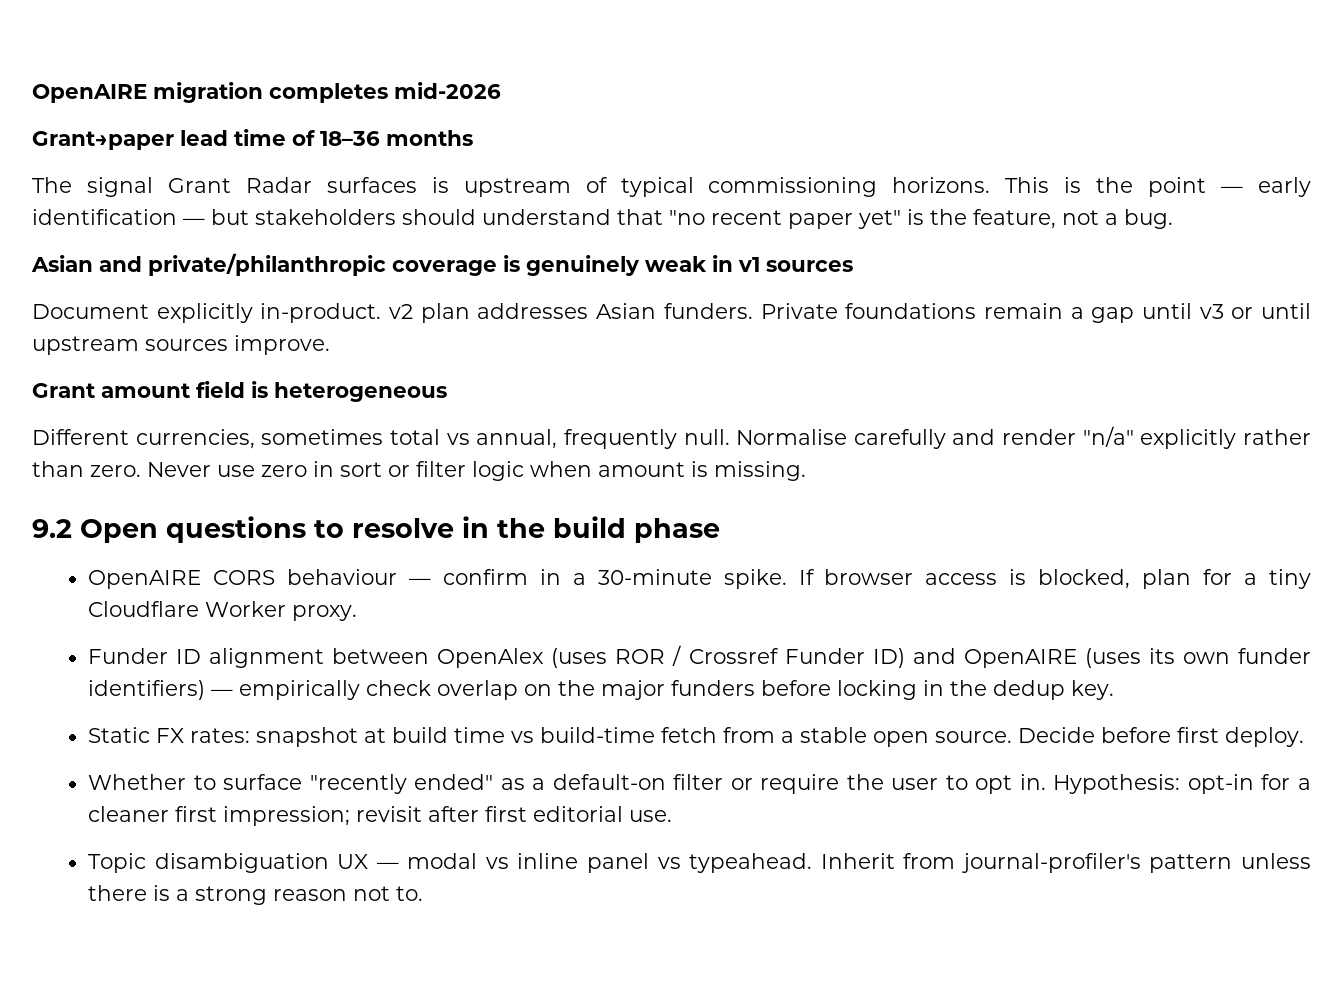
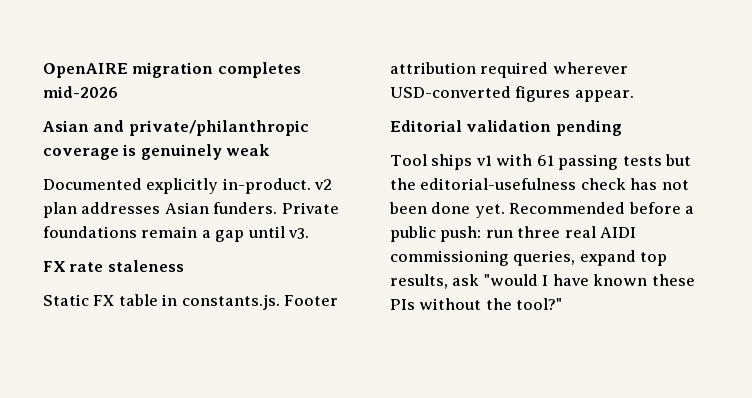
[32,129,473,150] [32,177,1311,197] [32,209,1173,229] // Grant→paper lead time of 18–36 months // The signal Grant Radar surfaces is upstream of typical commissioning horizons. This is the point — early identification — but stakeholders should understand that "no recent paper yet" is the feature, not a bug. -> (118, 92) none
[712,255,853,272] [32,304,149,319] in v1 sources // Document -> [43,178,142,190] // Documented
[1199,303,1311,319] [32,335,330,355] [32,381,447,402] [32,426,1311,449] [32,461,806,481] [32,516,720,543] [88,569,1312,589] [88,601,358,621] [88,645,1312,668] [88,680,1115,700] [88,727,1305,747] [88,774,1311,794] [88,806,673,826] [88,853,1311,873] [88,885,424,905] v3 or until upstream sources improve. // Grant amount field is heterogeneous // Different currencies, sometimes total vs annual, frequently null. Normalise carefully and render "n/a" explicitly rather than zero. Never use zero in sort or filter logic when amount is missing. // 9.2 Open questions to resolve in the build phase // OpenAIRE CORS behaviour — confirm in a 30-minute spike. If browser access is blocked, plan for a tiny Cloudflare Worker proxy. // Funder ID alignment between OpenAlex (uses ROR / Crossref Funder ID) and OpenAIRE (uses its own funder identifiers) — empirically check overlap on the major funders before locking in the dedup key. // Static FX rates: snapshot at build time vs build-time fetch from a stable open source. Decide before first deploy. // Whether to surface "recently ended" as a default-on filter or require the user to opt in. Hypothesis: opt-in for a cleaner first impression; revisit after first editorial use. // Topic disambiguation UX — modal vs inline panel vs typeahead. Inherit from journal-profiler's pattern unless there is a strong reason not to. -> [288,228,310,239] [43,260,184,272] [43,294,339,310] [390,62,628,78] [390,86,634,102] [390,120,622,136] [390,154,692,170] [390,178,689,190] [389,202,695,218] [390,226,637,242] [390,250,668,266] [390,274,695,289] [390,298,563,310] v3. // FX rate staleness // Static FX table in constants.js. Footer attribution required wherever USD-converted figures appear. // Editorial validation pending // Tool ships v1 with 61 passing tests but the editorial-usefulness check has not been done yet. Recommended before a public push: run three real AIDI commissioning queries, expand top results, ask "would I have known these PIs without the tool?"

